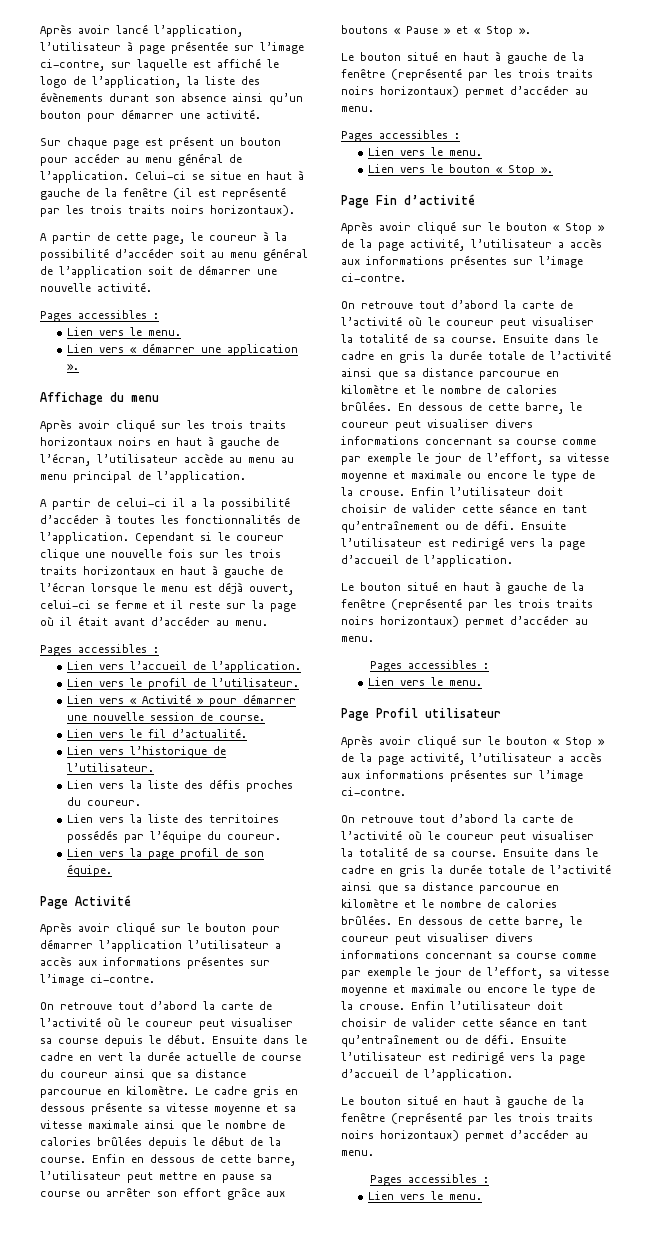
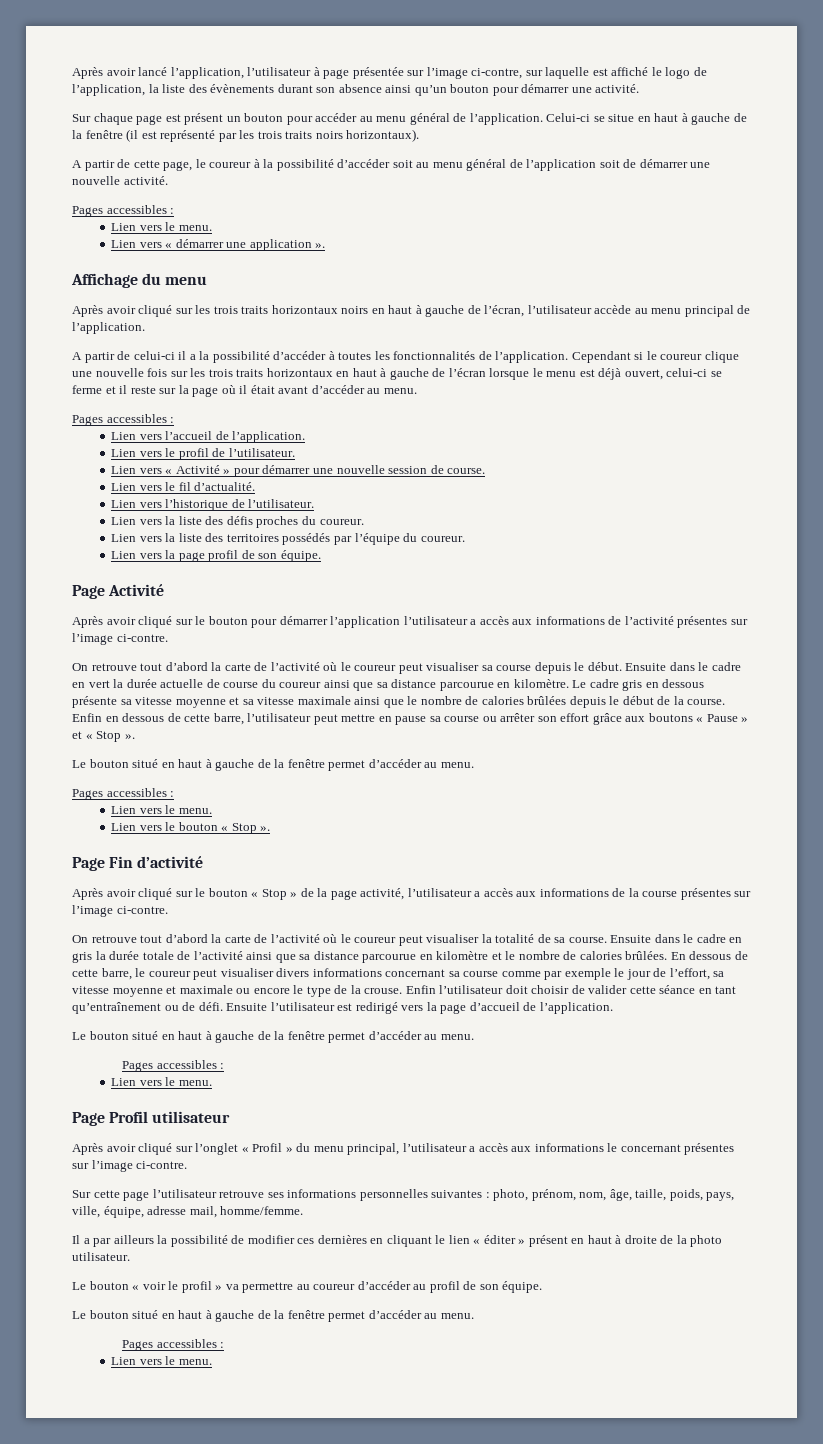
[281,457,294,463] [40,474,67,480] au menu -> (682, 311) none
(181, 961) none -> [608,616,674,625] de l’activité
[391,68,593,81] [341,86,459,97] (représenté par les trois traits noirs horizontaux) -> (325, 763) none
(444, 260) none -> [612,888,678,897] de la course
[391,598,593,611] [341,616,459,627] (représenté par les trois traits noirs horizontaux) -> (325, 1035) none
[488,736,605,748] [341,752,602,765] [341,769,583,782] [341,787,406,796] [341,814,573,823] [341,830,594,843] [341,847,598,857] [341,864,611,877] [341,882,559,894] [341,898,557,908] [341,915,582,928] [341,933,533,945] [341,950,596,959] [341,967,609,979] [341,984,595,996] [341,1001,563,1010] [341,1017,587,1027] [341,1034,566,1047] [341,1051,585,1064] [341,1069,513,1081] le bouton « Stop » de la page activité, l’utilisateur a accès aux informations présentes sur l’image ci-contre. // On retrouve tout d’abord la carte de l’activité où le coureur peut visualiser la totalité de sa course. Ensuite dans le cadre en gris la durée totale de l’activité ainsi que sa distance parcourue en kilomètre et le nombre de calories brûlées. En dessous de cette barre, le coureur peut visualiser divers informations concernant sa course comme par exemple le jour de l’effort, sa vitesse moyenne et maximale ou encore le type de la crouse. Enfin l’utilisateur doit choisir de valider cette séance en tant qu’entraînement ou de défi. Ensuite l’utilisateur est redirigé vers la page d’accueil de l’application. -> [195,1143,735,1155] [72,1160,188,1172] [72,1189,735,1201] [72,1206,304,1218] [72,1235,723,1247] [72,1252,130,1261] [72,1281,543,1293] l’onglet « Profil » du menu principal, l’utilisateur a accès aux informations le concernant présentes sur l’image ci-contre. // Sur cette page l’utilisateur retrouve ses informations personnelles suivantes : photo, prénom, nom, âge, taille, poids, pays, ville, équipe, adresse mail, homme/femme. // Il a par ailleurs la possibilité de modifier ces dernières en cliquant le lien « éditer » présent en haut à droite de la photo utilisateur. // Le bouton « voir le profil » va permettre au coureur d’accéder au profil de son équipe.
[391,1112,593,1125] [341,1130,459,1141] (représenté par les trois traits noirs horizontaux) -> (325, 1314) none

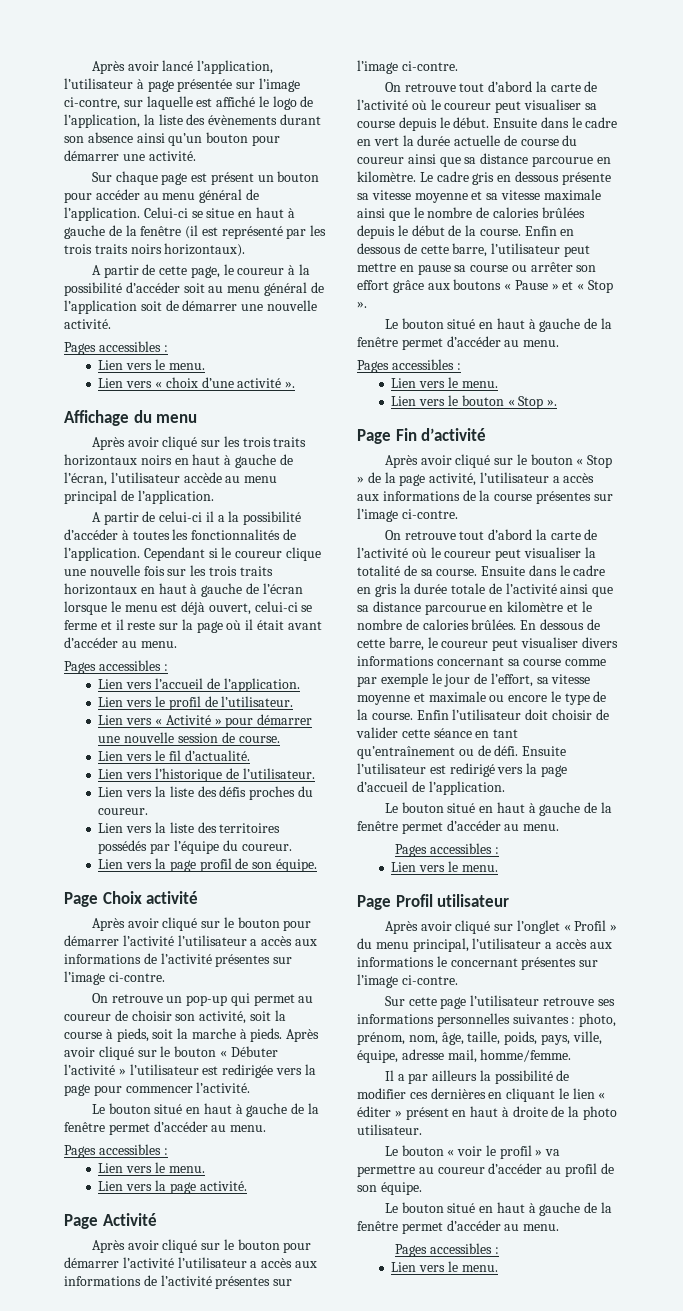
[175,239,312,251] démarrer une application -> [165,377,282,388] choix d’une activité
(321, 556) none -> [64,891,199,907] [91,917,312,931] [64,935,317,946] [64,953,293,967] [64,971,165,985] [91,993,314,1006] [64,1010,286,1024] [64,1028,320,1042] [64,1046,278,1060] [64,1064,316,1078] [64,1082,251,1096] [91,1103,319,1117] [64,1121,267,1135] [64,1144,168,1158] [98,1162,205,1173] [98,1180,247,1194] // Page Choix activité // Après avoir cliqué sur le bouton pour démarrer l’activité l’utilisateur a accès aux informations de l’activité présentes sur l’image ci-contre. // On retrouve un pop-up qui permet au coureur de choisir son activité, soit la course à pieds, soit la marche à pieds. Après avoir cliqué sur le bouton « Débuter l’activité » l’utilisateur est redirigée vers la page pour commencer l’activité. // Le bouton situé en haut à gauche de la fenêtre permet d’accéder au menu. // Pages accessibles : // Lien vers le menu. // Lien vers la page activité.
[330,616,401,628] l’application -> [122,1257,174,1268] l’activité
[364,988,403,994] crouse. -> [371,713,413,720] course.

